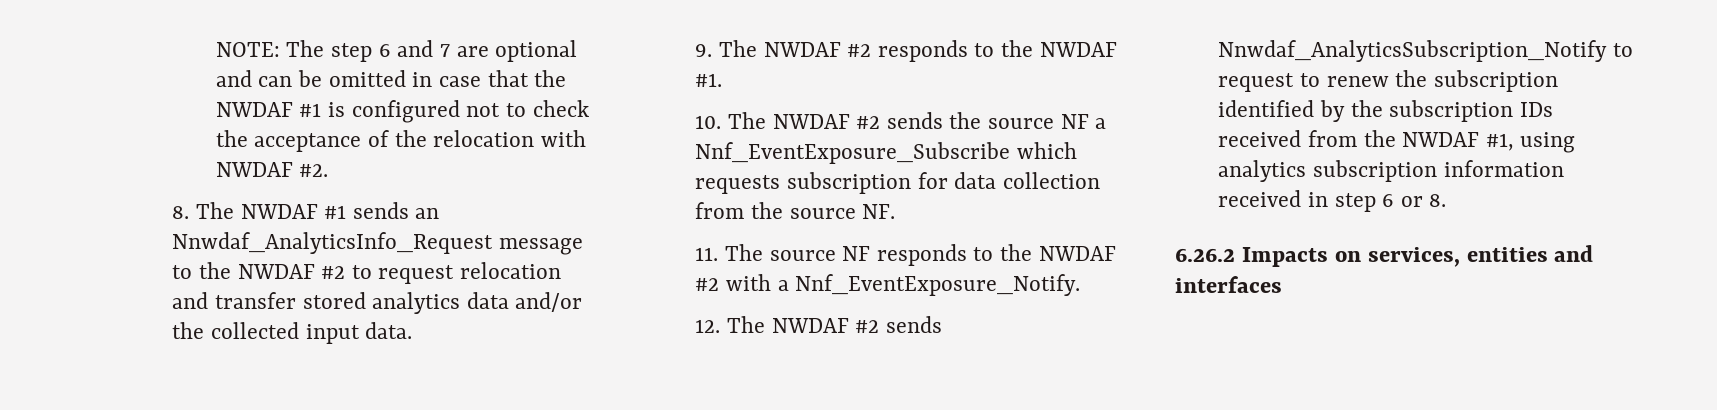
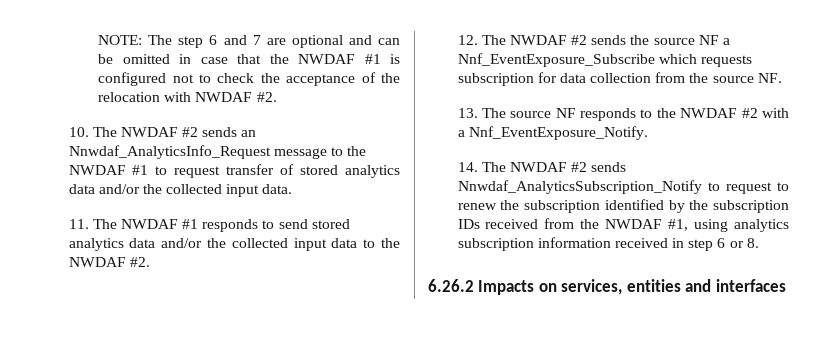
[172,202,347,219] 8. The NWDAF #1 -> [68,127,199,137] 10. The NWDAF #2
[321,262,562,284] [172,292,297,309] #2 to request relocation and transfer -> [132,164,295,178] #1 to request transfer of
[695,40,1117,62] [695,73,723,87] [695,115,722,129] 9. The NWDAF #2 responds to the NWDAF #1. // 10. -> [68,219,350,232] [68,238,400,251] [68,257,150,267] [457,35,478,45] 11. The NWDAF #1 responds to send stored analytics data and/or the collected input data to the NWDAF #2. // 12.
[695,247,719,261] 11. -> [457,108,478,118] 13.
[695,319,721,333] 12. -> [457,162,478,172] 14.

